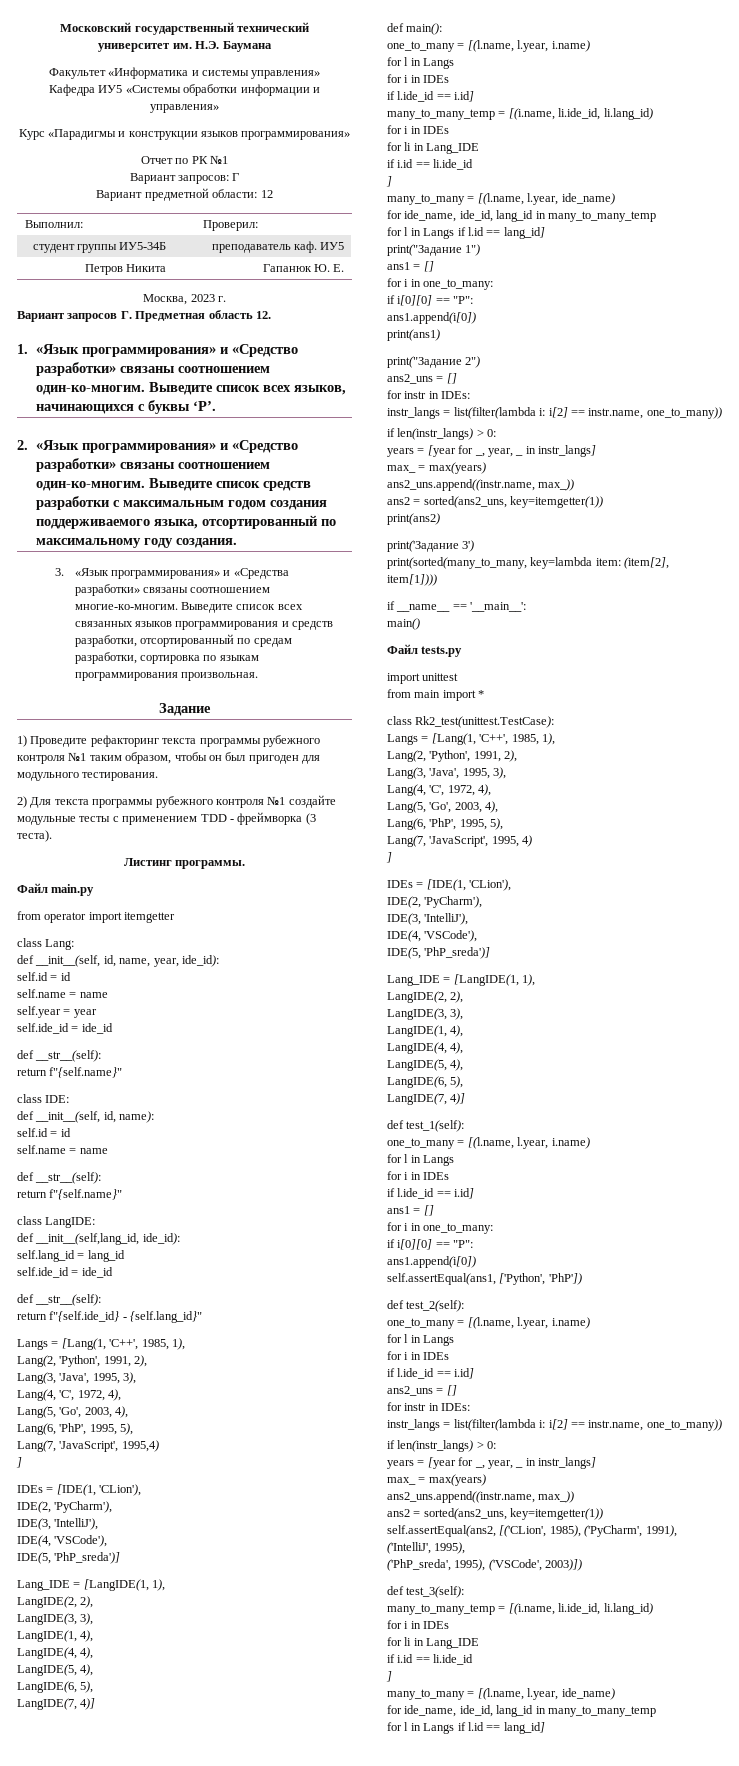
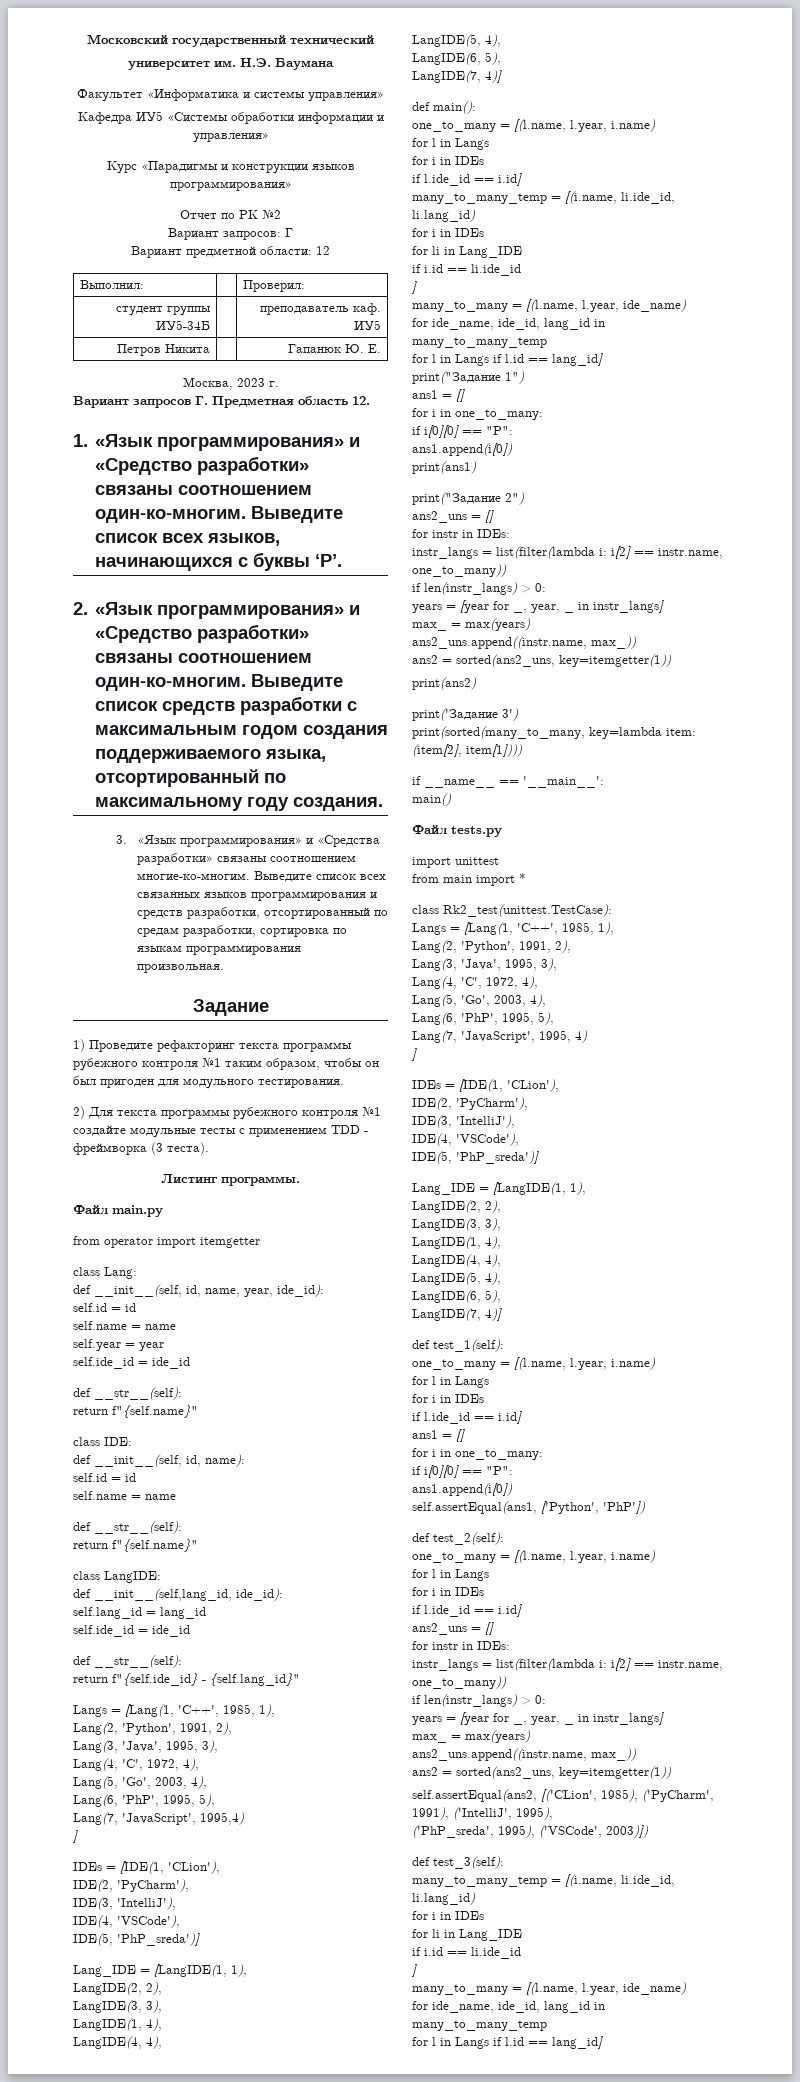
[210,155,229,164] №1 -> [262,209,281,219] №2

